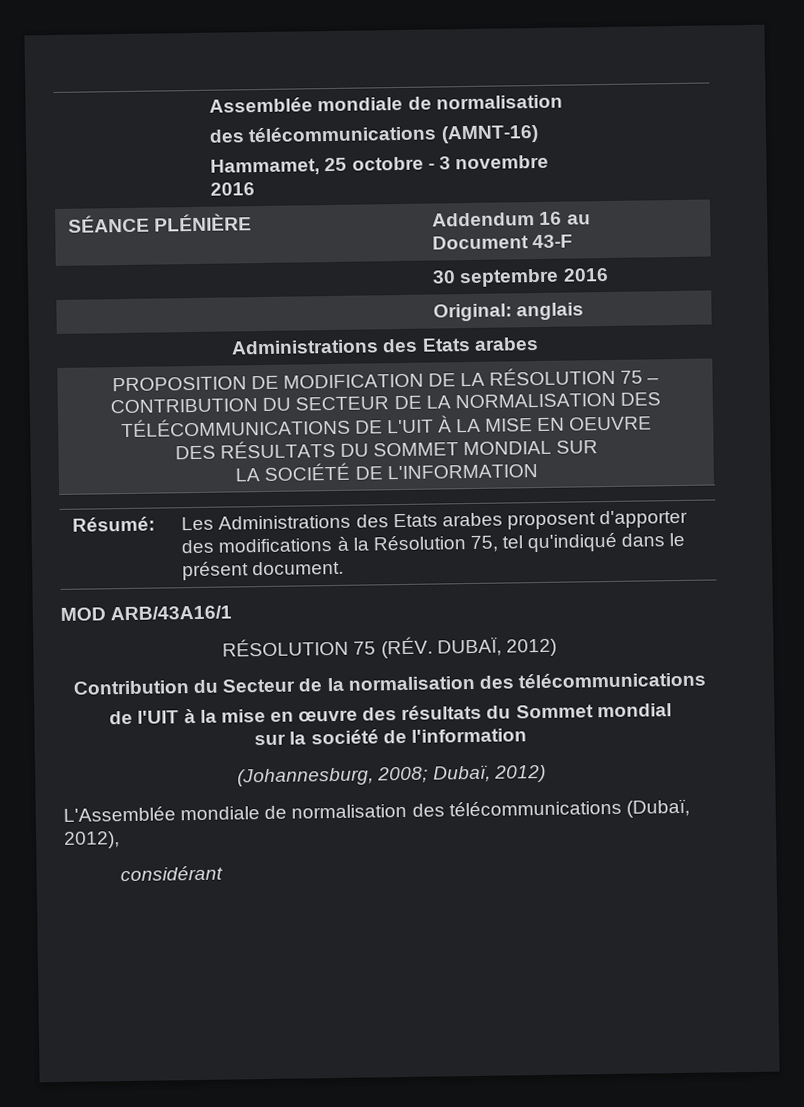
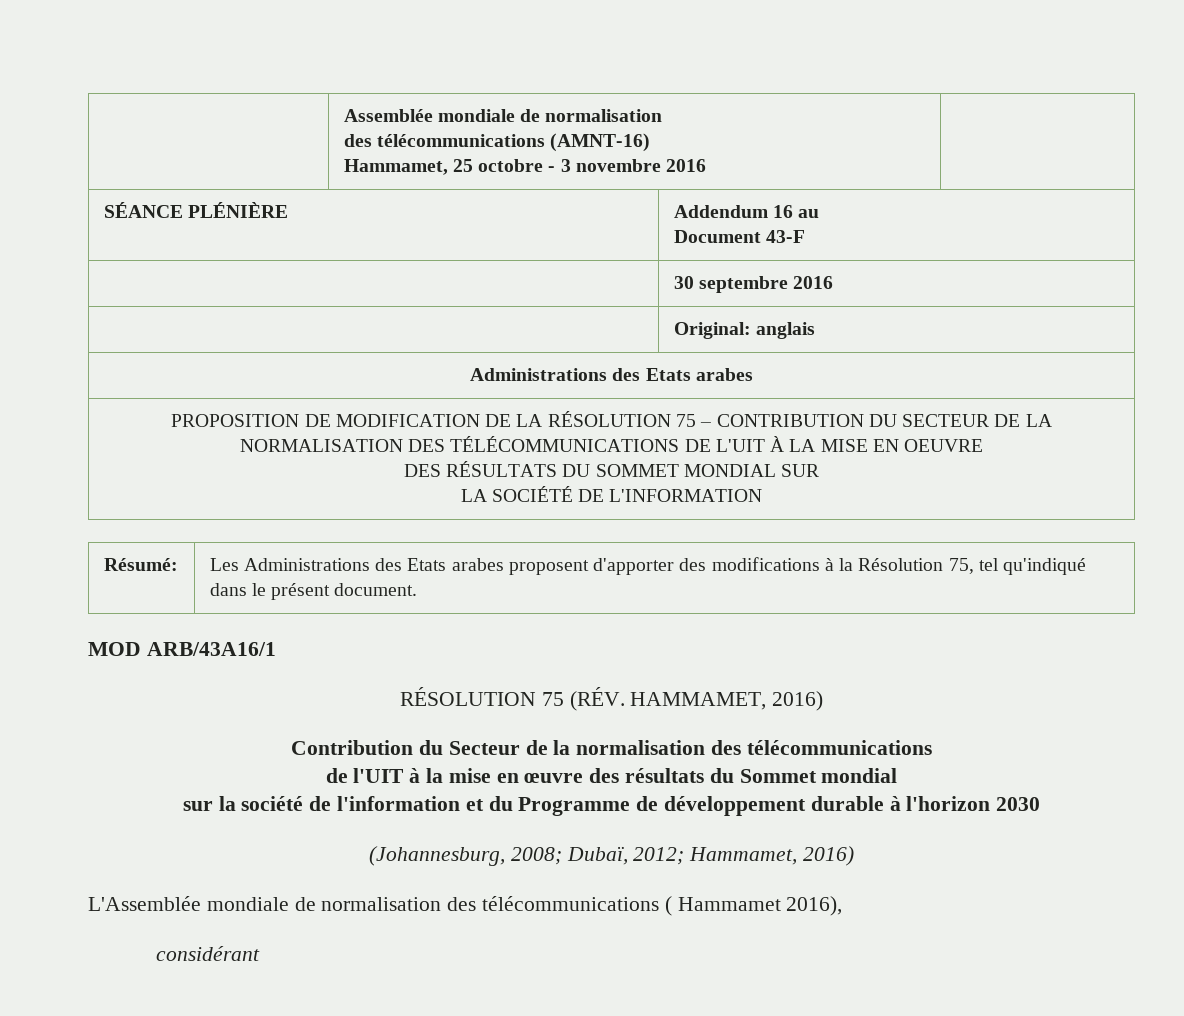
[436,636,557,657] DUBAÏ, 2012) -> [630,691,824,711] HAMMAMET, 2016)
(527, 735) none -> [465,796,1041,816] et du Programme de développement durable à l'horizon 2030
[493,764,546,783] 2012) -> [633,846,855,866] 2012; Hammamet, 2016)
[625,798,690,818] [63,831,120,849] (Dubaï, 2012), -> [664,896,843,916] ( Hammamet 2016),

